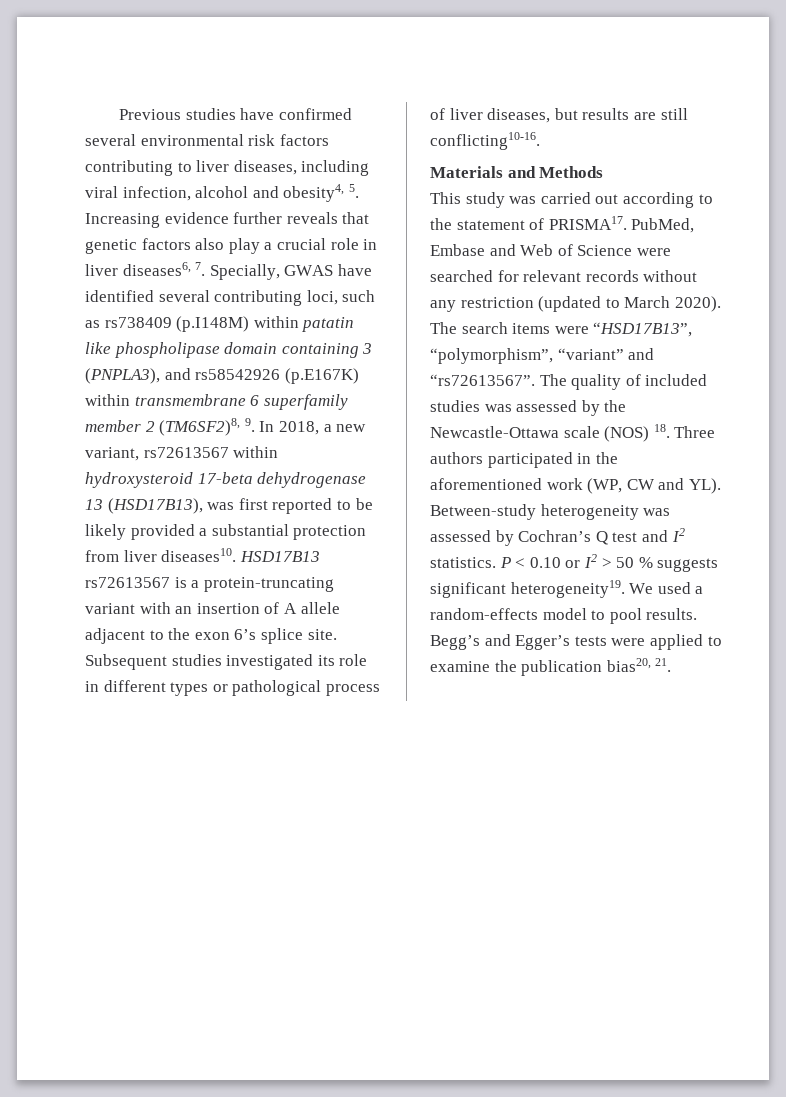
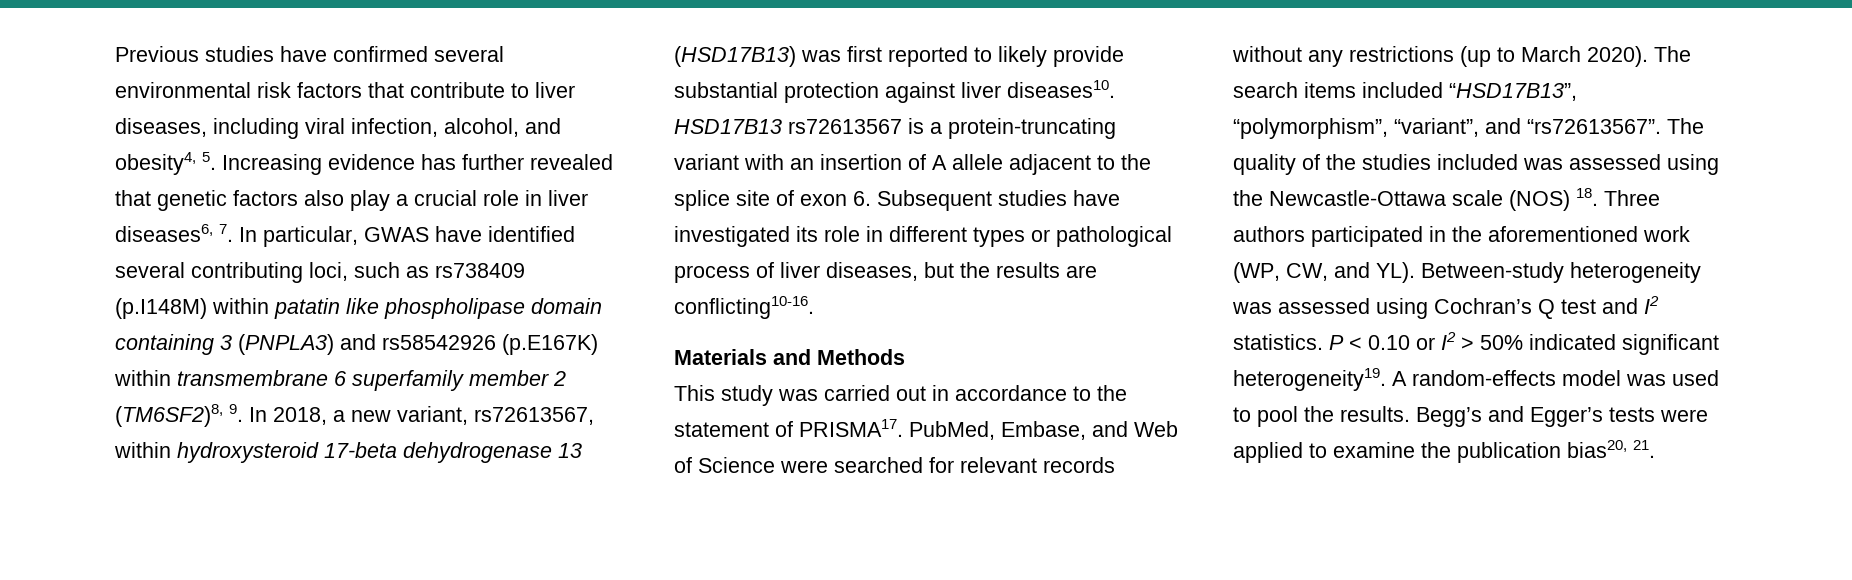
[85,160,173,176] contributing -> [368,82,505,98] that contribute
[195,186,249,198] alcohol -> [444,118,519,137] alcohol,
[233,212,338,224] further reveals -> [421,154,613,170] has further revealed
[209,264,280,280] Specially, -> [239,226,358,247] In particular,
[85,368,160,384] (PNPLA3), -> [238,334,334,355] (PNPLA3)
[143,447,229,458] rs72613567 -> [474,407,594,425] rs72613567,
[107,498,203,514] (HSD17B13), -> [674,46,796,67] (HSD17B13)
[355,498,373,510] [85,524,208,540] be likely provided a -> [998,46,1124,67] likely provide
[85,550,119,562] from -> [885,82,955,103] against
[194,628,337,644] exon 6’s splice site. -> [674,190,871,211] splice site of exon 6.
(222, 660) none -> [1073,190,1120,206] have
(578, 114) none -> [960,262,990,278] the
[660,108,688,120] still -> (1097, 271) none
[622,192,694,208] according -> [932,385,1067,401] in accordance
[430,244,485,256] Embase -> [1001,421,1086,440] Embase,
[460,296,602,312] restriction (updated -> [1349,46,1491,67] restrictions (up
[554,326,589,334] were -> [1362,82,1443,98] included
[557,348,624,360] “variant” -> [1394,118,1479,137] “variant”,
[645,374,708,386] [430,400,600,416] included studies was assessed by -> [1326,154,1719,175] the studies included was assessed using
[626,479,655,490] CW -> [1286,263,1328,281] CW,
[495,530,514,546] by -> [1376,298,1428,319] using
[616,557,719,572] [430,580,704,598] [430,608,587,620] 50 % suggests significant heterogeneity19. We used a random-effects model -> [1480,334,1719,355] [1233,368,1719,391] 50% indicated significant heterogeneity19. A random-effects model was used
(642, 616) none -> [1304,406,1334,422] the

